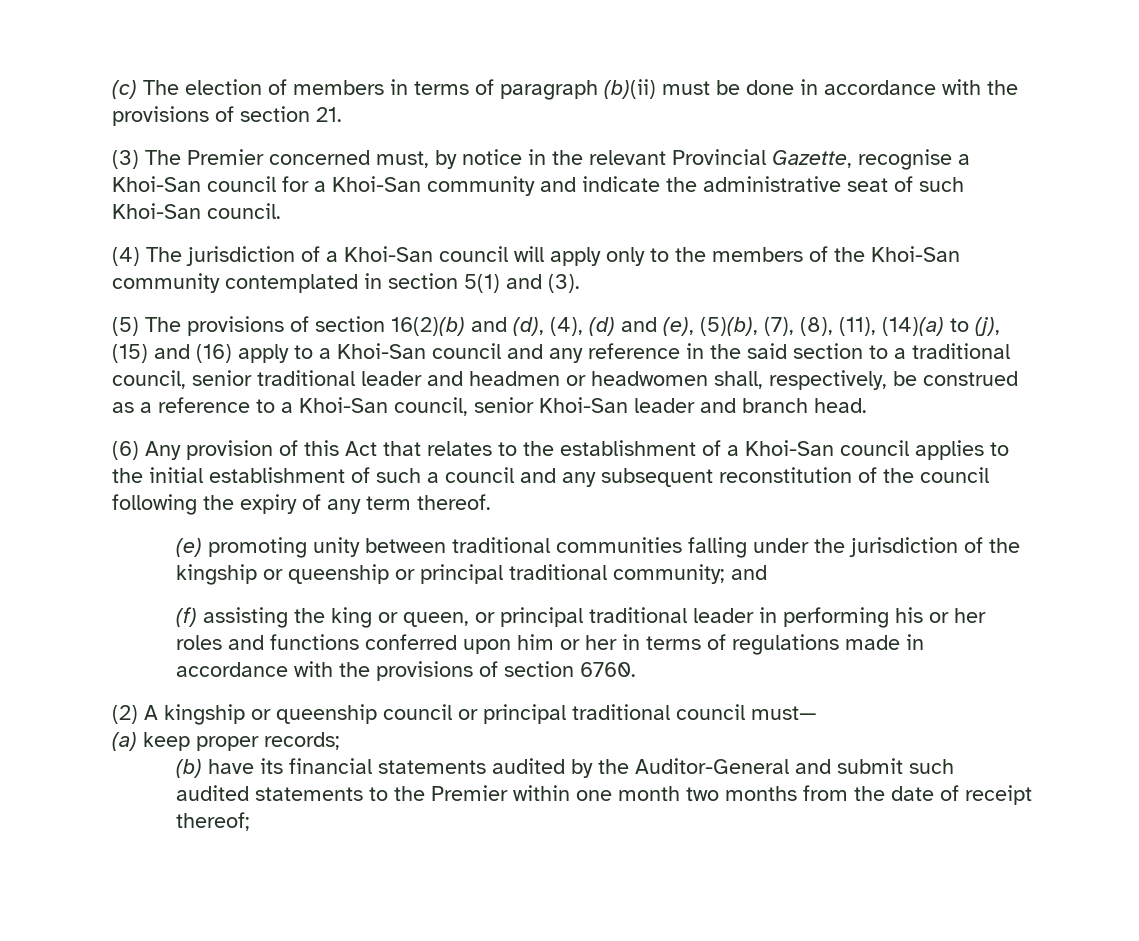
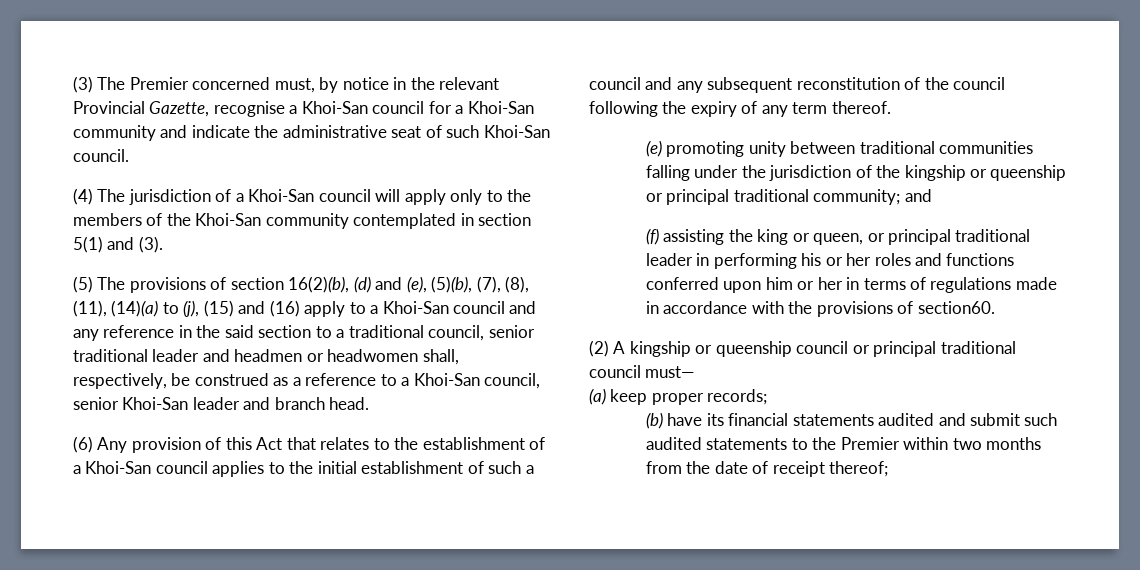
[112,79,1018,100] [112,106,342,126] (c) The election of members in terms of paragraph (b)(ii) must be done in accordance with the provisions of section 21. // -> (73, 84) none
[391,317,583,336] 16(2)(b) and (d), (4), -> [288,276,350,293] 16(2)(b),
[503,661,636,677] section 6760. -> [917,301,995,314] section60.
[570,758,789,778] by the Auditor-General -> (935, 419) none
[575,786,680,801] one month -> (949, 443) none

